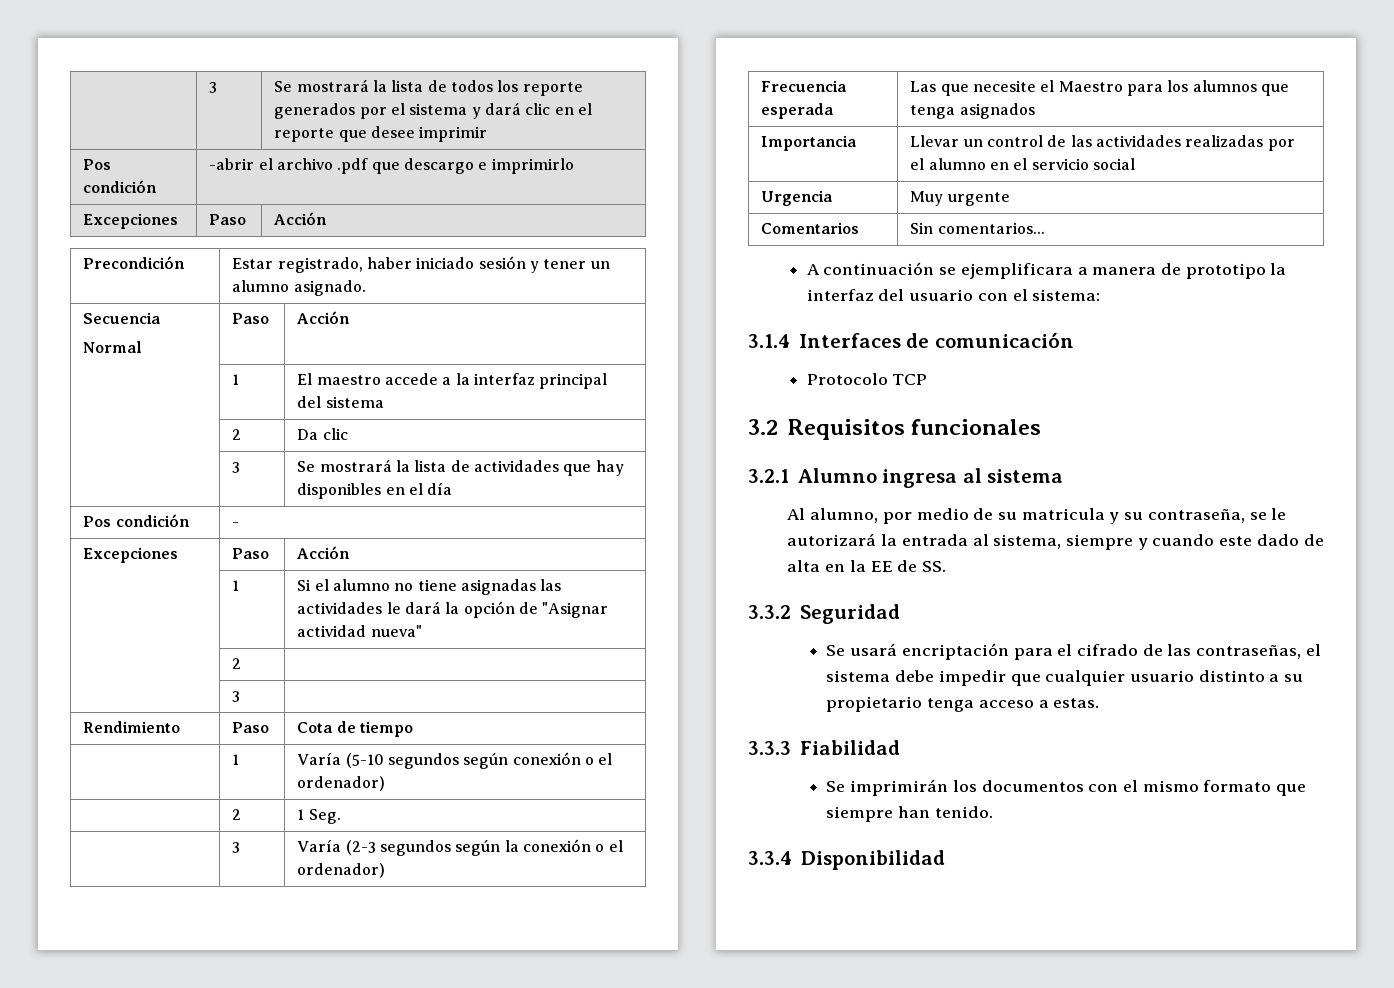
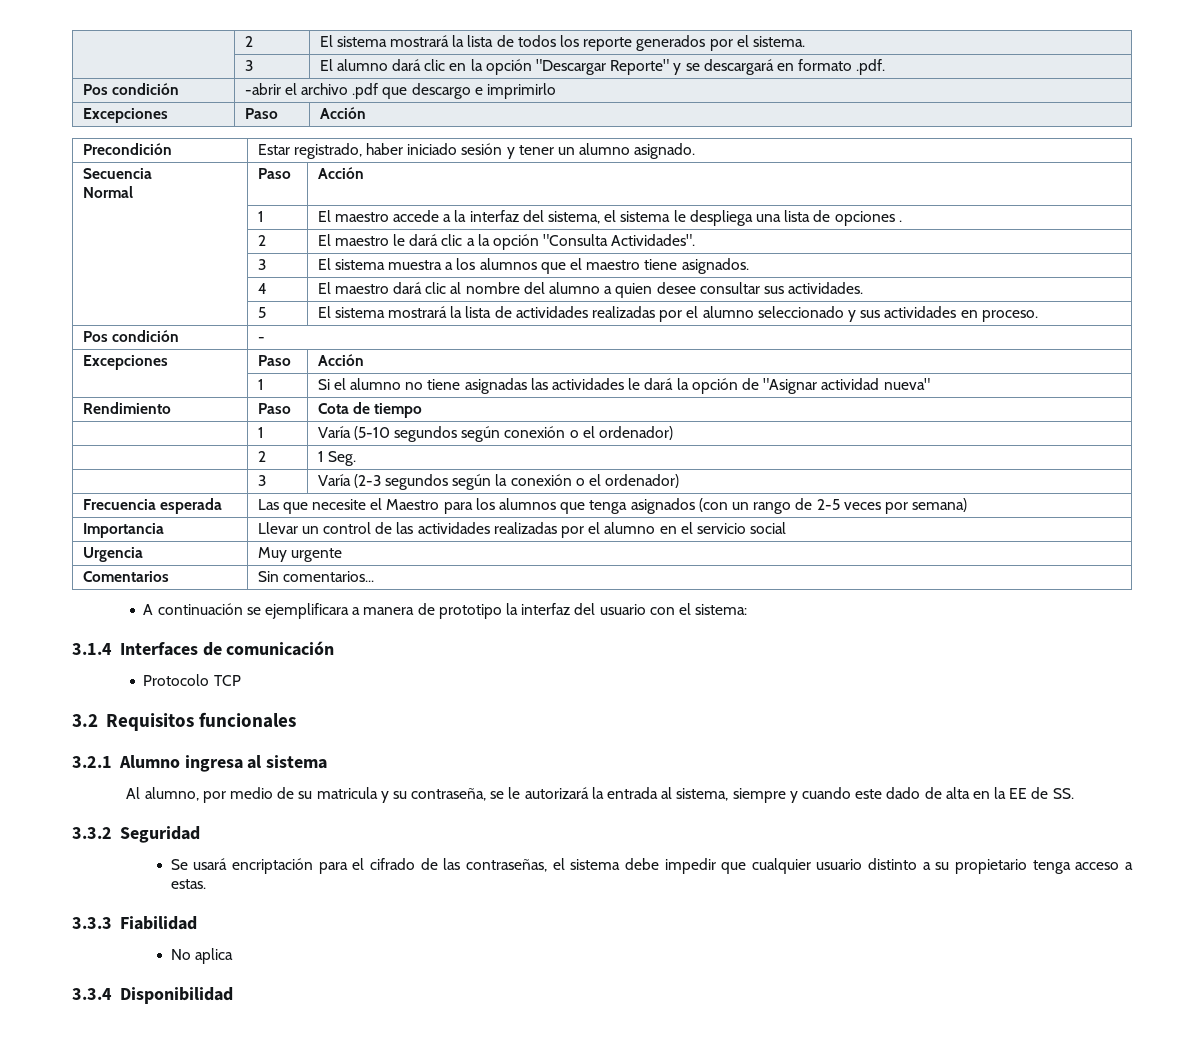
[209,82,218,93] [274,81,293,92] | 3 | Se -> [244,36,253,47] [319,35,387,47] | 2 | El sistema
[409,102,593,119] [274,126,488,142] sistema y dará clic en el reporte que desee imprimir -> [752,36,805,47] [244,60,253,71] [319,59,886,75] sistema. // | 3 | El alumno dará clic en la opción "Descargar Reporte" y se descargará en formato .pdf.
[539,373,608,389] [297,396,384,408] [232,429,242,440] [297,428,348,440] [232,462,241,473] [297,461,316,472] principal del sistema // | 2 | Da clic // | 3 | Se -> [522,210,902,226] [257,235,266,246] [317,234,696,250] [257,259,266,270] [317,258,749,274] [257,283,267,294] [317,282,864,298] [257,307,266,318] [317,306,385,318] del sistema, el sistema le despliega una lista de opciones . // | 2 | El maestro le dará clic a la opción "Consulta Actividades". // | 3 | El sistema muestra a los alumnos que el maestro tiene asignados. // | 4 | El maestro dará clic al nombre del alumno a quien desee consultar sus actividades. // | 5 | El sistema
[563,460,624,476] [297,482,453,499] que hay disponibles en el día -> [592,306,1038,322] realizadas por el alumno seleccionado y sus actividades en proceso.
[232,658,242,669] [232,691,241,702] // | 2 | // | 3 | -> (930, 384) none
(1035, 111) none -> [698,498,968,514] (con un rango de 2-5 veces por semana)
[826,779,1307,796] [826,806,993,822] Se imprimirán los documentos con el mismo formato que siempre han tenido. -> [170,948,233,964] No aplica

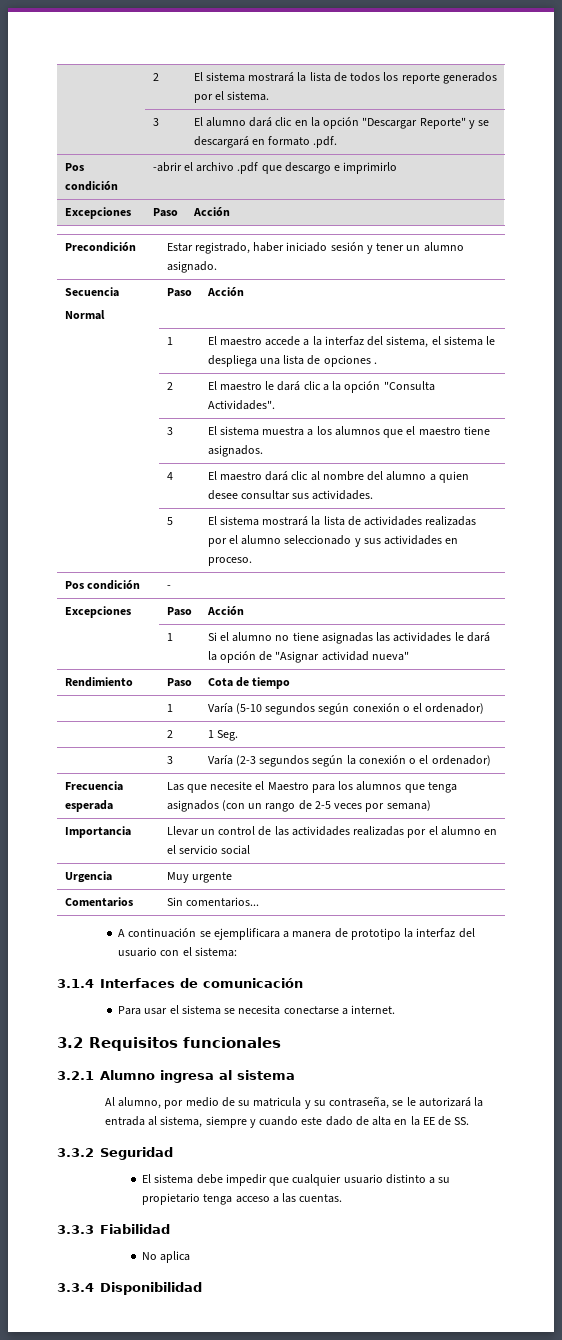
[143,674,241,686] Protocolo TCP -> [118,1005,396,1015] Para usar el sistema se necesita conectarse a internet.
[170,858,565,874] Se usará encriptación para el cifrado de las contraseñas, el -> [142,1174,152,1183] El
[170,879,206,889] estas. -> [282,1193,343,1203] las cuentas.

